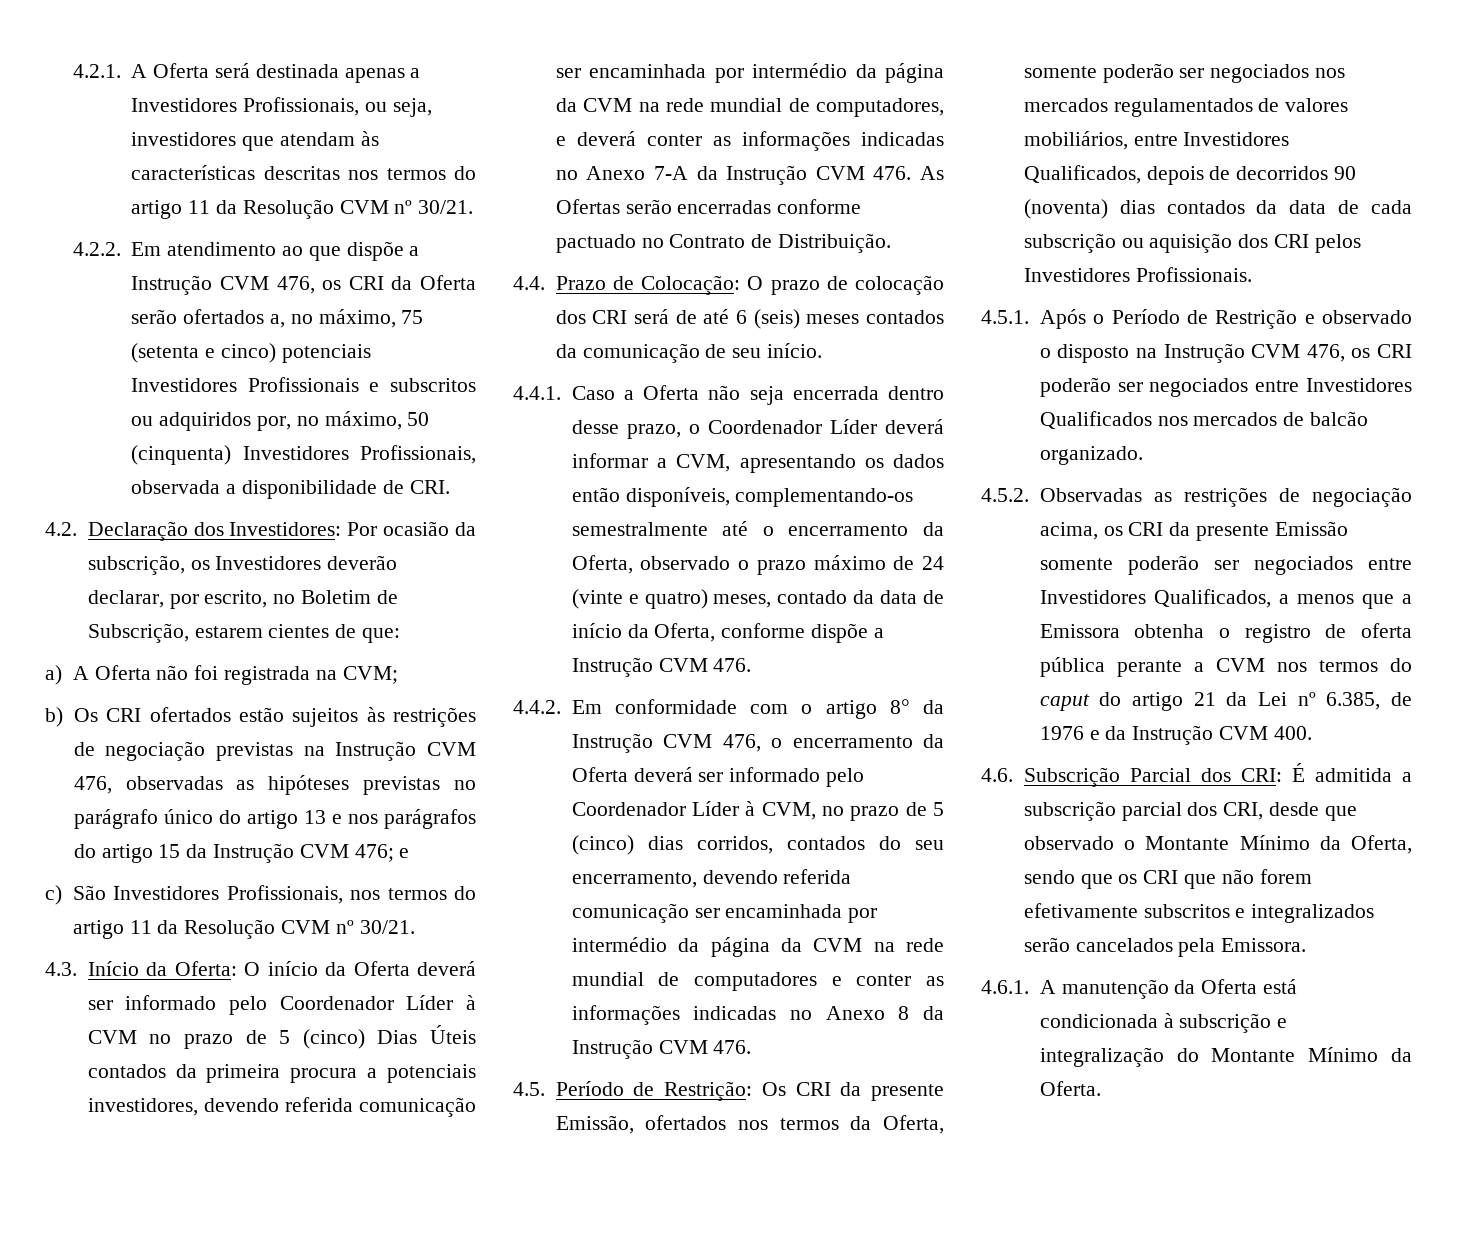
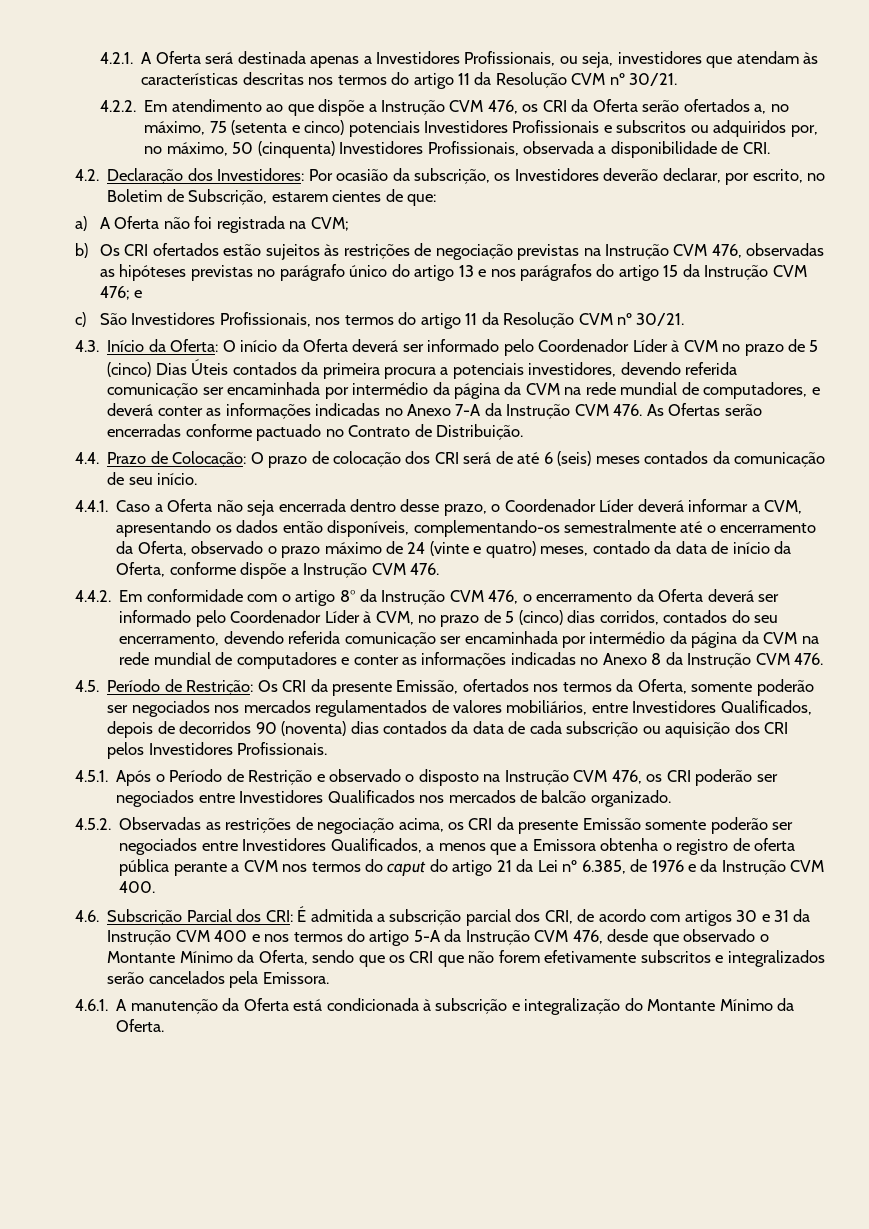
(1264, 811) none -> [577,909,811,926] [107,929,603,946] de acordo com artigos 30 e 31 da Instrução CVM 400 e nos termos do artigo 5-A da Instrução CVM 476,

